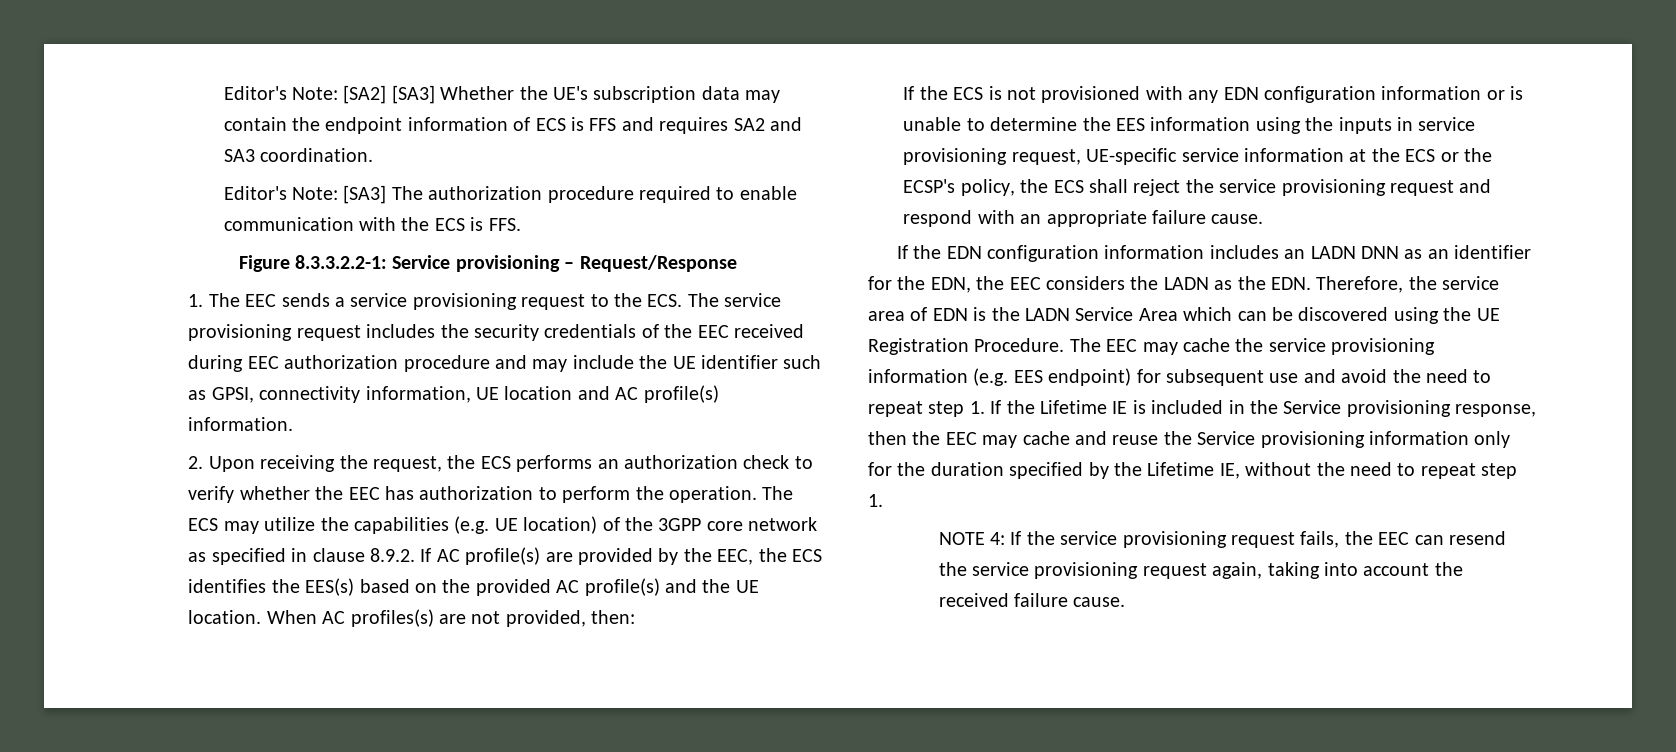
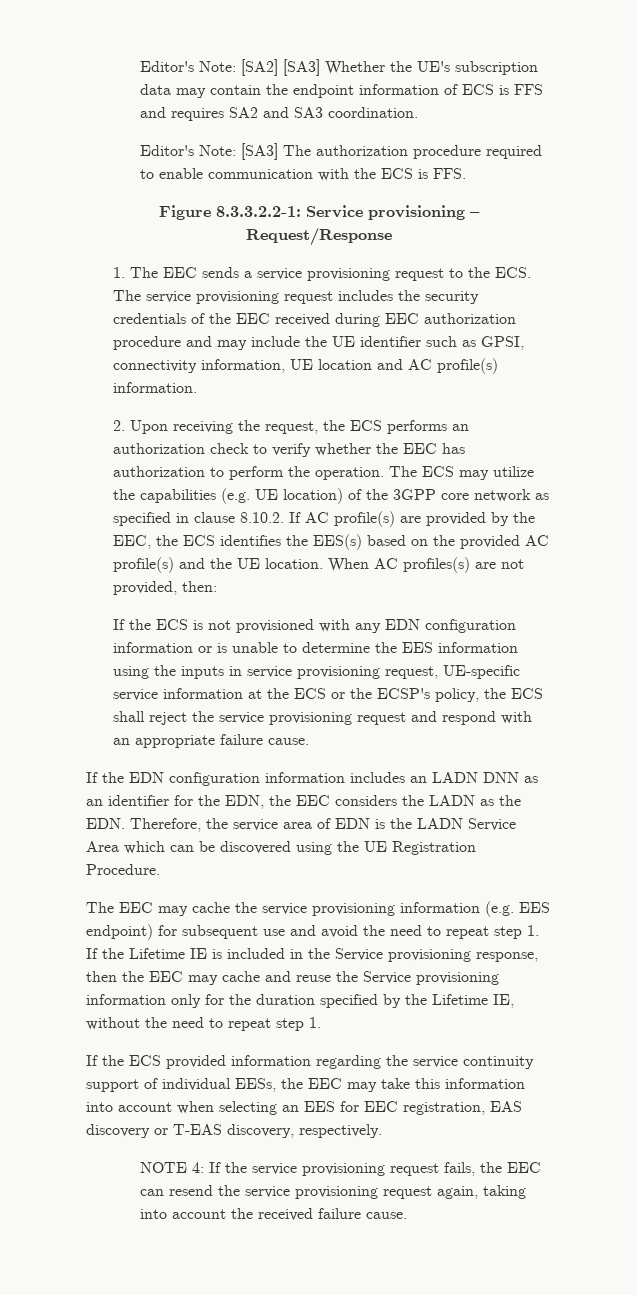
[369,548,415,562] 8.9.2. -> [239,512,284,523] 8.10.2.
(1065, 345) none -> (160, 869) //
(883, 500) none -> [86,1055,534,1069] [86,1078,525,1092] [86,1101,522,1115] [86,1124,382,1138] // If the ECS provided information regarding the service continuity support of individual EESs, the EEC may take this information into account when selecting an EES for EEC registration, EAS discovery or T-EAS discovery, respectively.

